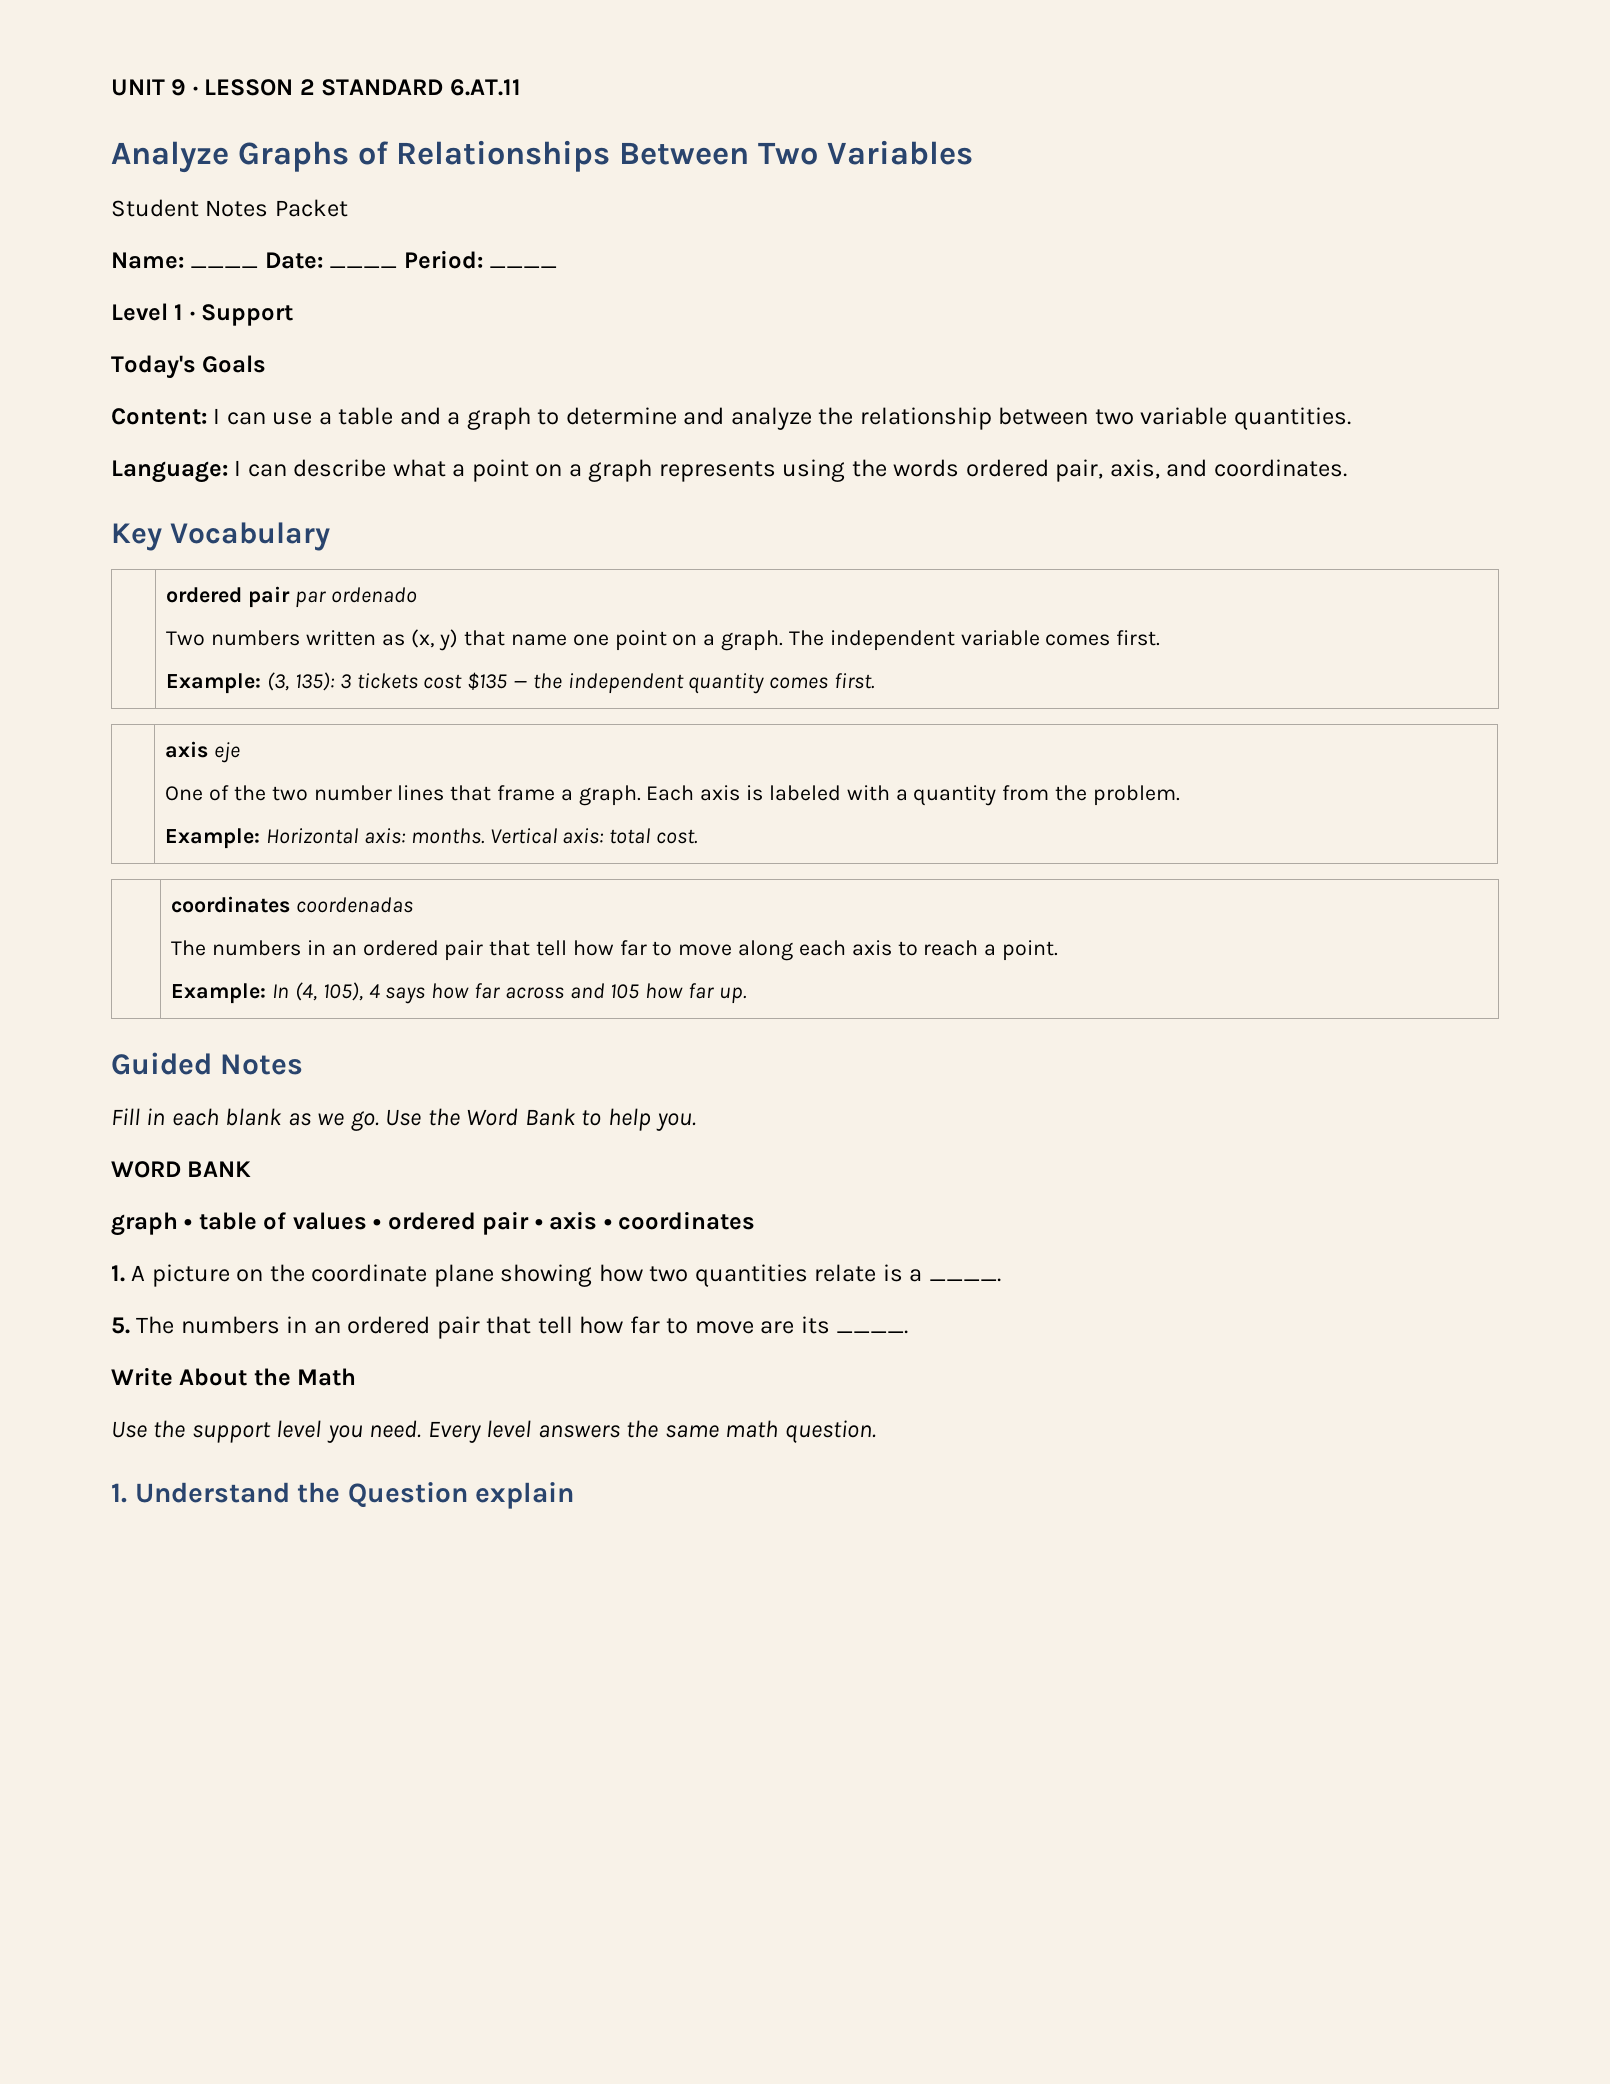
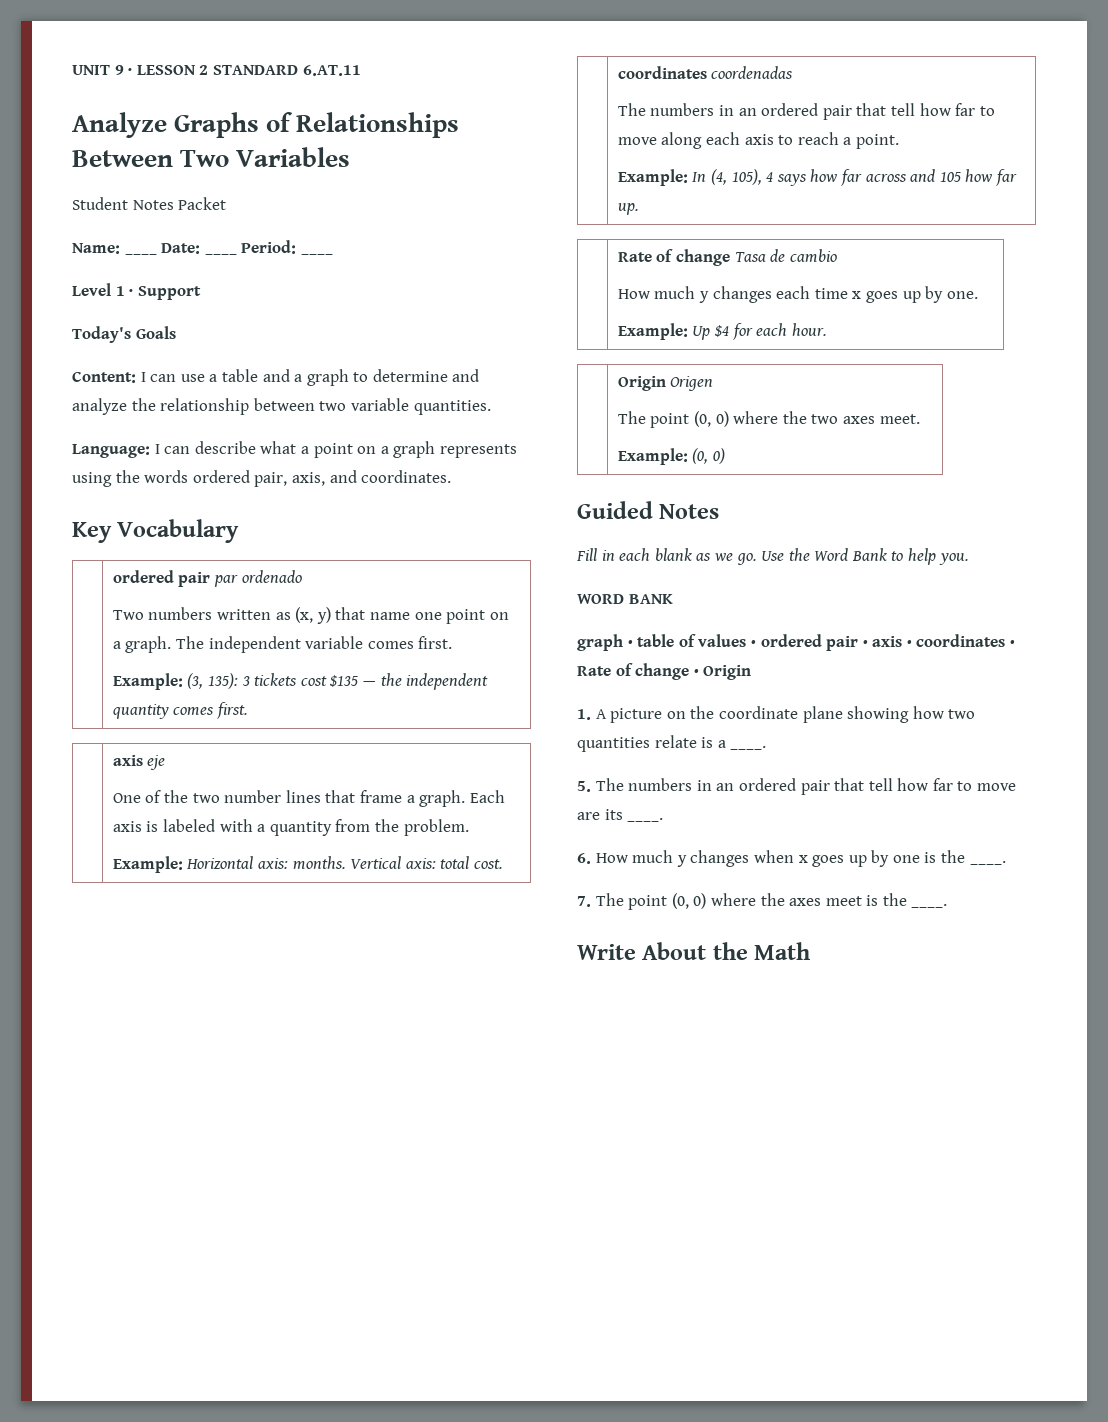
(747, 995) none -> [617,249,837,266] [617,286,978,303] [617,323,827,340] [617,376,714,391] [617,411,920,428] [617,448,725,465] // | Rate of change Tasa de cambio // How much y changes each time x goes up by one. // Example: Up $4 for each hour. // | Origin Origen // The point (0, 0) where the two axes meet. // Example: (0, 0)
(756, 1220) none -> [1010,640,1016,647] [577,663,752,680] • Rate of change • Origin
[111,1367,357,1386] [111,1420,876,1443] [111,1482,575,1509] Write About the Math // Use the support level you need. Every level answers the same math question. // 1. Understand the Question explain -> [577,850,1006,867] [577,893,948,910] [577,942,811,960] 6. How much y changes when x goes up by one is the ____. // 7. The point (0, 0) where the axes meet is the ____. // Write About the Math

